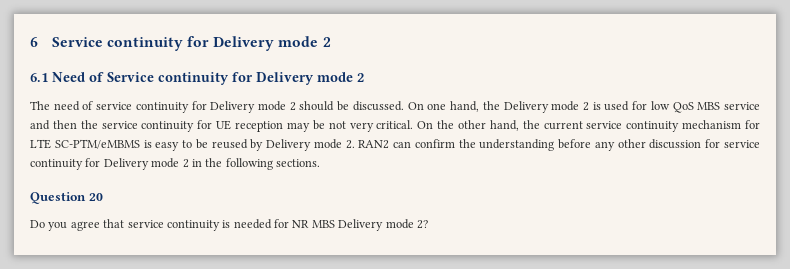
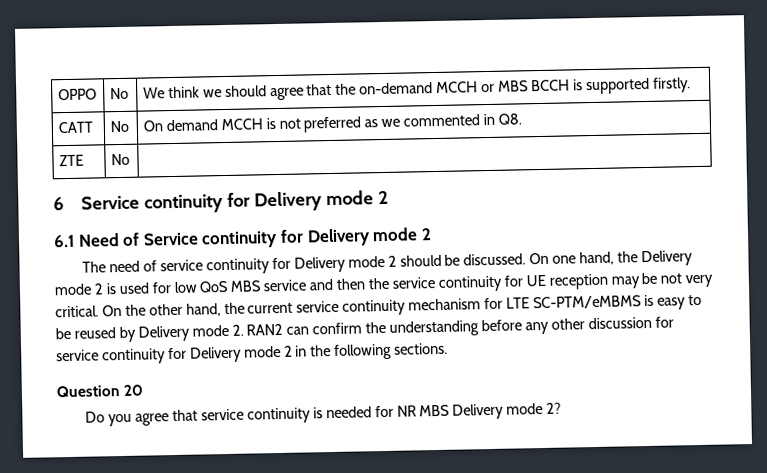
(30, 42) none -> [57,88,97,101] [109,87,129,100] [142,77,691,101] [57,121,93,134] [109,120,129,133] [142,113,523,133] [58,154,84,167] [110,153,130,166] OPPO | No | We think we should agree that the on-demand MCCH or MBS BCCH is supported firstly. // CATT | No | On demand MCCH is not preferred as we commented in Q8. // ZTE | No | //

